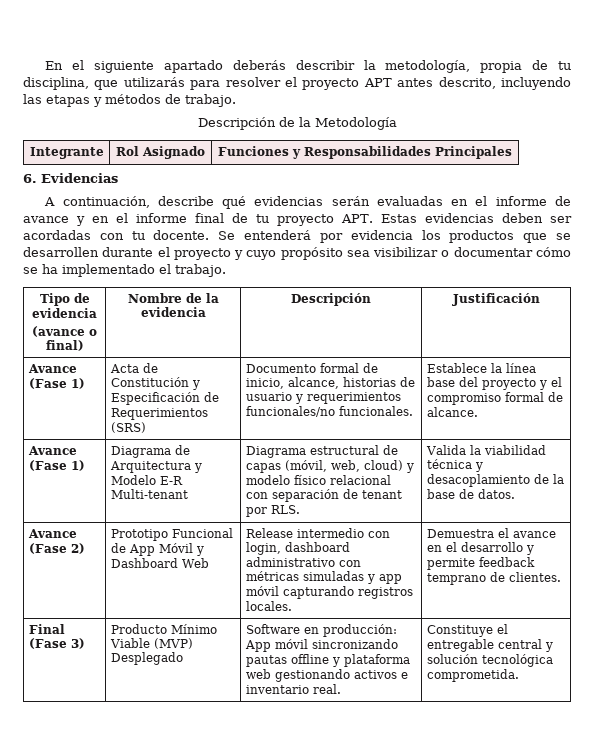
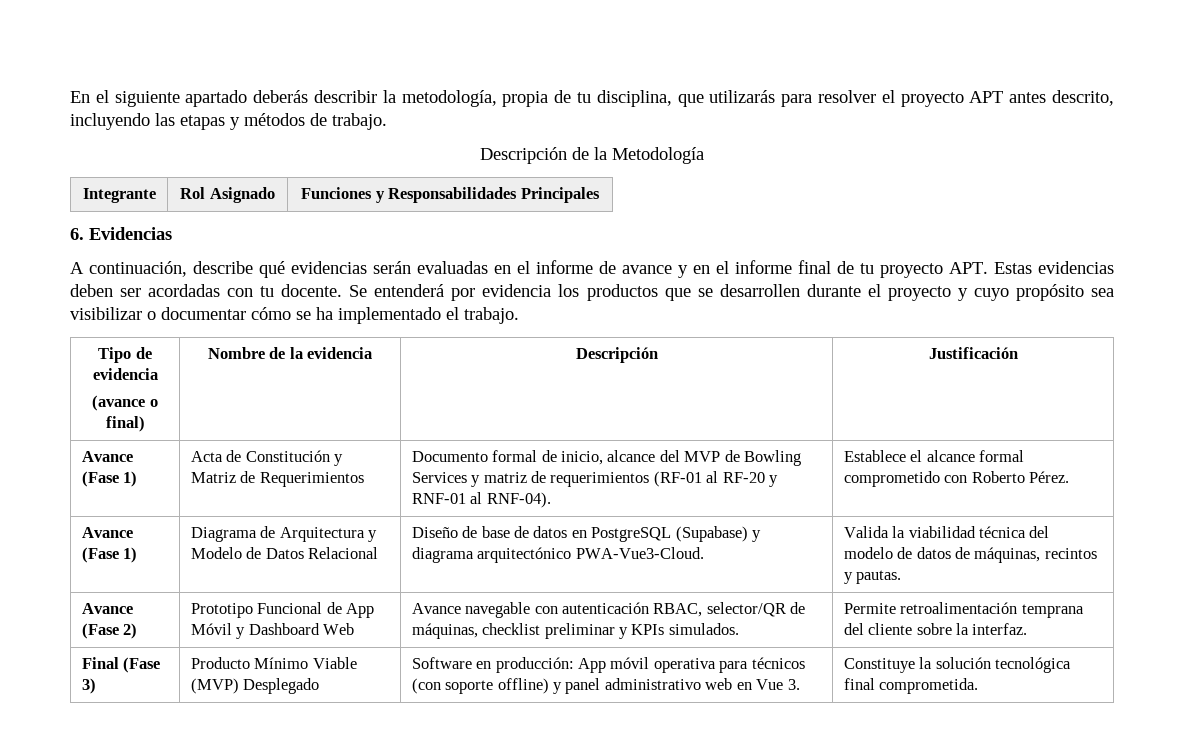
[110,392,200,405] Especificación -> [190,472,236,483] Matriz
[110,422,146,433] (SRS) -> (364, 479) none
[287,377,415,389] [245,392,401,404] [245,406,413,417] [426,363,536,373] [426,377,562,390] [426,392,563,405] [426,407,478,417] alcance, historias de usuario y requerimientos funcionales/no funcionales. | Establece la línea base del proyecto y el compromiso formal de alcance. -> [607,450,802,466] [411,471,779,487] [411,492,551,508] [843,450,1024,462] [843,471,1069,487] alcance del MVP de Bowling Services y matriz de requerimientos (RF-01 al RF-20 y RNF-01 al RNF-04). | Establece el alcance formal comprometido con Roberto Pérez.
[159,476,183,485] [110,489,188,499] [245,445,398,458] [245,460,414,473] [245,475,391,485] [245,489,402,502] [245,505,300,517] [425,445,546,455] [426,459,483,472] [426,474,564,487] [426,489,515,499] E-R Multi-tenant | Diagrama estructural de capas (móvil, web, cloud) y modelo físico relacional con separación de tenant por RLS. | Valida la viabilidad técnica y desacoplamiento de la base de datos. -> [246,547,378,559] [411,526,762,542] [411,547,704,563] [843,526,1050,538] [843,547,1097,563] [843,570,902,584] de Datos Relacional | Diseño de base de datos en PostgreSQL (Supabase) y diagrama arquitectónico PWA-Vue3-Cloud. | Valida la viabilidad técnica del modelo de datos de máquinas, recintos y pautas.
[245,528,390,538] [245,542,350,555] [245,557,361,567] [245,571,402,584] [245,586,413,599] [245,601,292,611] [426,528,556,538] [426,542,534,555] [426,557,535,570] [426,572,561,585] Release intermedio con login, dashboard administrativo con métricas simuladas y app móvil capturando registros locales. | Demuestra el avance en el desarrollo y permite feedback temprano de clientes. -> [411,602,806,618] [411,623,739,639] [843,602,1084,618] [843,623,1028,635] Avance navegable con autenticación RBAC, selector/QR de máquinas, checklist preliminar y KPIs simulados. | Permite retroalimentación temprana del cliente sobre la interfaz.
[311,639,398,649] [245,654,410,667] [245,669,408,682] [245,684,341,694] [426,624,508,637] [426,639,553,652] sincronizando pautas offline y plataforma web gestionando activos e inventario real. | Constituye el entregable central y -> [653,657,805,673] [411,678,800,694] [843,657,933,673] operativa para técnicos (con soporte offline) y panel administrativo web en Vue 3. | Constituye la
(553, 660) none -> [843,678,875,690] final

